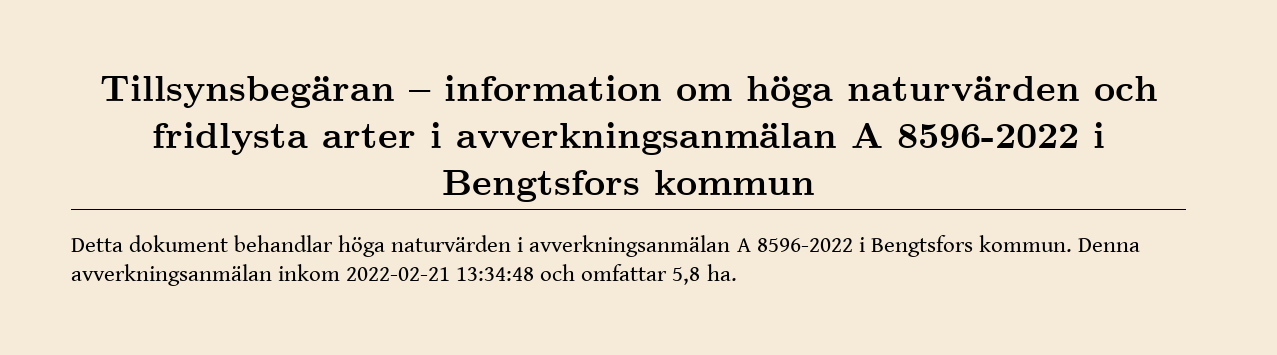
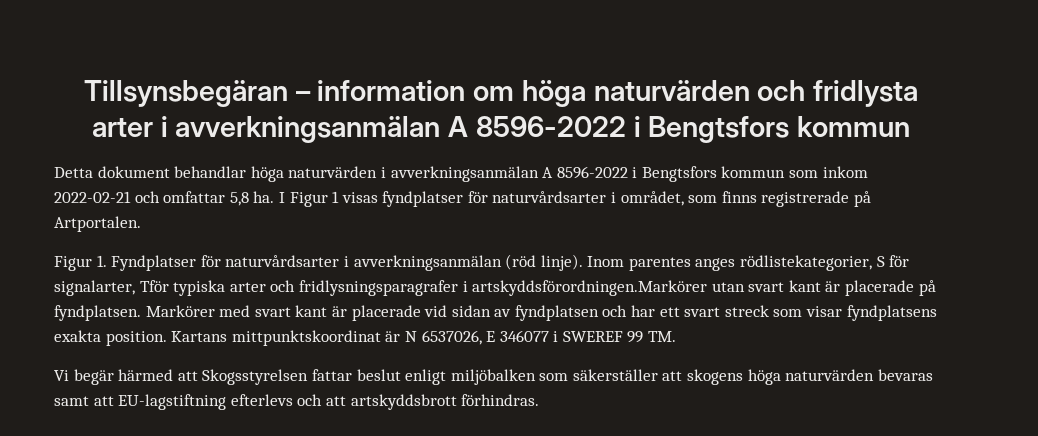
[978,235,1140,252] [71,264,272,286] kommun. Denna avverkningsanmälan -> [721,166,819,178] kommun som
[456,267,535,281] 13:34:48 -> (131, 197) none
(737, 272) none -> [278,191,872,207] [54,216,141,232] [54,254,910,271] [54,280,936,296] [54,305,937,321] [54,330,677,346] [54,369,933,385] [54,394,540,410] I Figur 1 visas fyndplatser för naturvårdsarter i området, som finns registrerade på Artportalen. // Figur 1. Fyndplatser för naturvårdsarter i avverkningsanmälan (röd linje). Inom parentes anges rödlistekategorier, S för signalarter, Tför typiska arter och fridlysningsparagrafer i artskyddsförordningen.Markörer utan svart kant är placerade på fyndplatsen. Markörer med svart kant är placerade vid sidan av fyndplatsen och har ett svart streck som visar fyndplatsens exakta position. Kartans mittpunktskoordinat är N 6537026, E 346077 i SWEREF 99 TM. // Vi begär härmed att Skogsstyrelsen fattar beslut enligt miljöbalken som säkerställer att skogens höga naturvärden bevaras samt att EU-lagstiftning efterlevs och att artskyddsbrott förhindras.

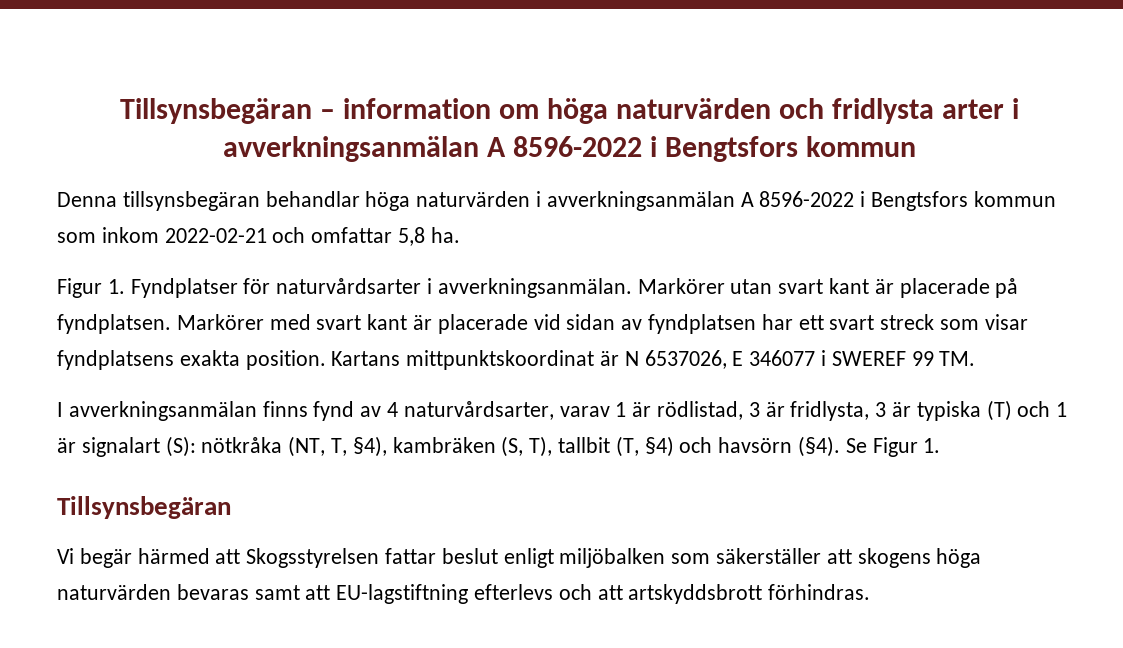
[54,166,170,178] Detta dokument -> [57,191,260,211] Denna tillsynsbegäran
[278,191,872,207] [54,216,141,232] I Figur 1 visas fyndplatser för naturvårdsarter i området, som finns registrerade på Artportalen. -> (460, 235) none
[353,254,910,271] [54,280,708,296] avverkningsanmälan (röd linje). Inom parentes anges rödlistekategorier, S för signalarter, Tför typiska arter och fridlysningsparagrafer i artskyddsförordningen.Markörer -> [437,278,725,298] avverkningsanmälan. Markörer
[602,305,628,317] och -> (757, 324) none
(677, 336) none -> [57,400,1068,421] [57,436,941,457] [57,496,231,519] // I avverkningsanmälan finns fynd av 4 naturvårdsarter, varav 1 är rödlistad, 3 är fridlysta, 3 är typiska (T) och 1 är signalart (S): nötkråka (NT, T, §4), kambräken (S, T), tallbit (T, §4) och havsörn (§4). Se Figur 1. // Tillsynsbegäran

